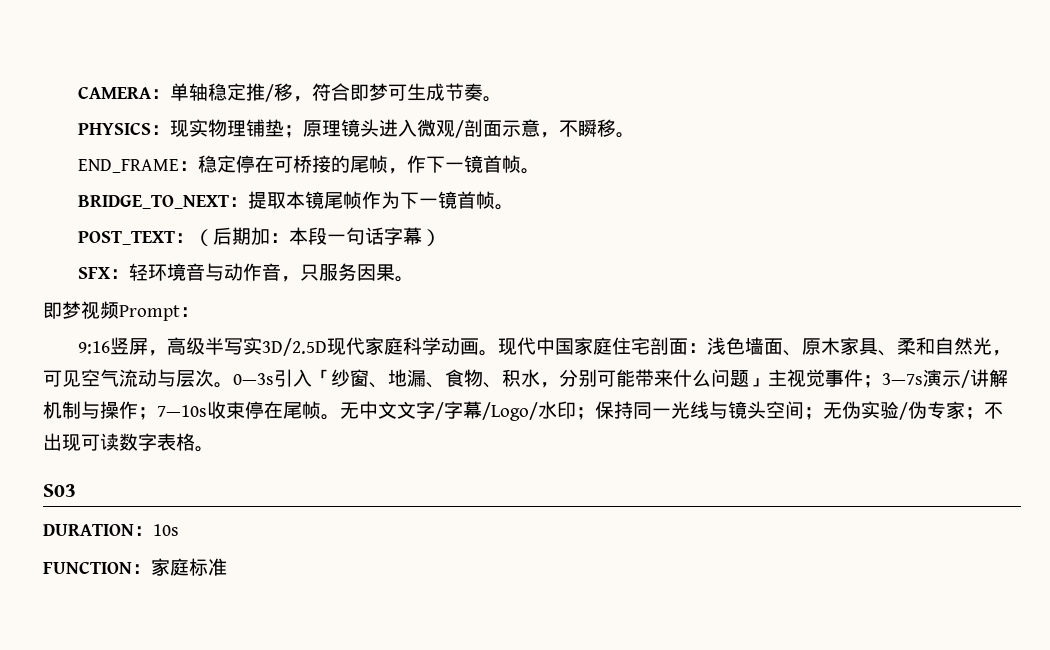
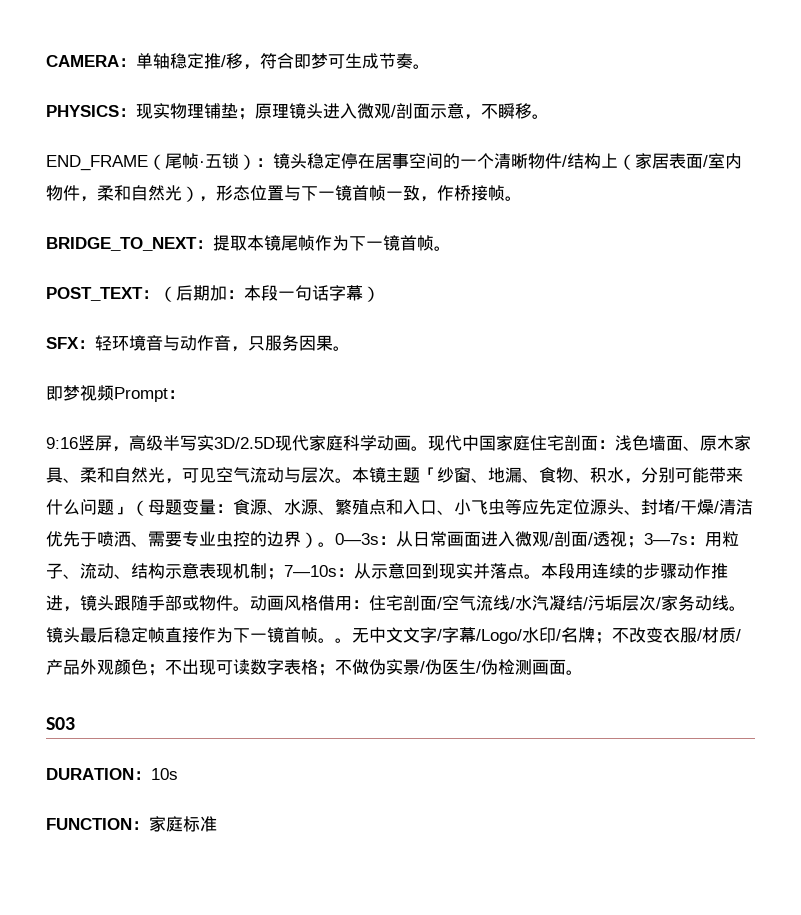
[178,155,502,174] ：稳定停在可桥接的尾帧，作下一镜首 -> [148,153,742,170] [46,185,488,202] （尾帧·五锁）：镜头稳定停在居事空间的一个清晰物件/结构上（家居表面/室内物件，柔和自然光），形态位置与下一镜首帧一致，作桥接
[233,369,312,387] 0—3s引入 -> [352,467,420,483] 本镜主题
[768,369,1008,388] [43,401,321,420] 主视觉事件；3—7s演示/讲解机制与操作；7—10s收束停在尾帧 -> [131,499,753,516] [46,531,739,548] [46,563,728,580] [46,595,746,612] [46,627,335,643] （母题变量：食源、水源、繁殖点和入口、小飞虫等应先定位源头、封堵/干燥/清洁优先于喷洒、需要专业虫控的边界）。0—3s：从日常画面进入微观/剖面/透视；3—7s：用粒子、流动、结构示意表现机制；7—10s：从示意回到现实并落点。本段用连续的步骤动作推进，镜头跟随手部或物件。动画风格借用：住宅剖面/空气流线/水汽凝结/污垢层次/家务动线。镜头最后稳定帧直接作为下一镜首帧。
[576,401,965,420] ；保持同一光线与镜头空间；无伪实验/伪专家 -> [556,627,741,644] [46,659,148,675] /名牌；不改变衣服/材质/产品外观颜色
(195, 442) none -> [318,659,566,676] ；不做伪实景/伪医生/伪检测画面

